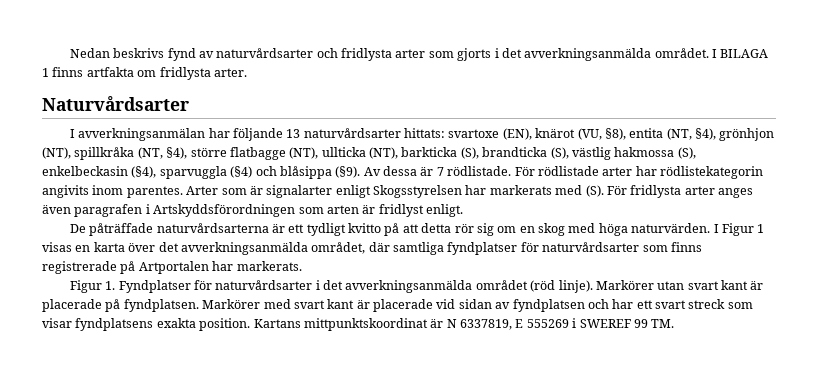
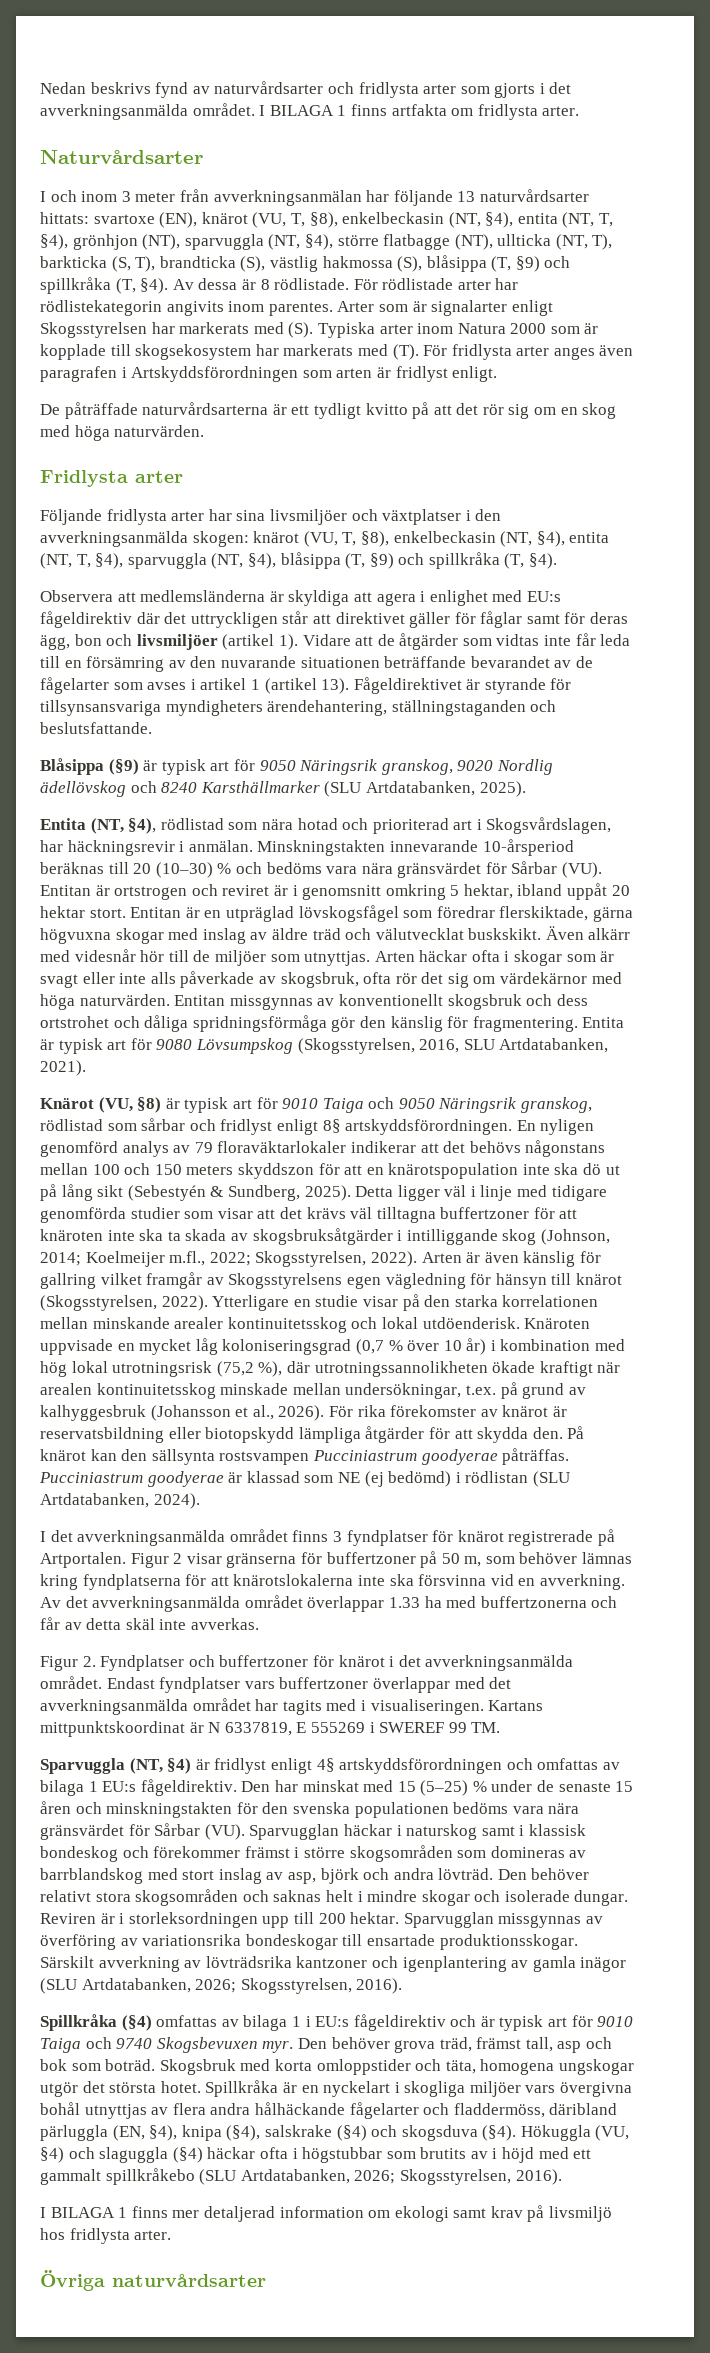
(75, 133) none -> [50,189,209,202] och inom 3 meter från
[604,128,692,140] §8), entita (NT, -> [290,212,614,228] T, §8), enkelbeckasin (NT, §4), entita (NT, T,
[74,147,135,160] spillkråka -> [184,234,264,250] sparvuggla
[369,147,479,159] (NT), barkticka (S), -> [555,234,613,250] [40,256,156,272] (NT, T), barkticka (S, T),
[42,166,361,179] enkelbeckasin (§4), sparvuggla (§4) och blåsippa (§9). -> [426,255,571,272] [40,277,169,294] blåsippa (T, §9) och spillkråka (T, §4).
[436,167,444,176] 7 -> [260,279,270,290] 8
(604, 191) none -> [317,322,599,338] [40,344,419,360] Typiska arter inom Natura 2000 som är kopplade till skogsekosystem har markerats med (T).
[421,223,452,233] detta -> [456,403,479,415] det
[713,223,765,236] [42,242,702,255] [42,261,302,274] [69,280,764,293] [42,299,753,312] [42,318,251,331] I Figur 1 visas en karta över det avverkningsanmälda området, där samtliga fyndplatser för naturvårdsarter som finns registrerade på Artportalen har markerats. // Figur 1. Fyndplatser för naturvårdsarter i det avverkningsanmälda området (röd linje). Markörer utan svart kant är placerade på fyndplatsen. Markörer med svart kant är placerade vid sidan av fyndplatsen och har ett svart streck som visar fyndplatsens exakta position. -> [40,470,183,487] [40,509,502,525] [40,531,610,547] [40,552,558,569] [40,590,561,606] [40,611,629,628] [40,633,631,650] [40,656,593,672] [40,677,572,694] [40,700,557,716] [40,722,152,734] [40,758,553,775] [40,781,526,797] [40,817,612,834] [40,839,574,856] [40,861,603,878] [40,883,630,900] [40,905,633,922] [40,926,631,944] [40,949,615,966] [40,971,622,988] [40,994,588,1010] [40,1015,625,1032] [40,1038,609,1054] [40,1060,86,1076] [40,1097,593,1113] [40,1118,595,1135] [40,1140,606,1157] [40,1163,620,1179] [40,1184,607,1201] [40,1207,578,1223] [40,1228,610,1245] [40,1251,601,1267] [40,1272,622,1289] [40,1294,599,1311] [40,1317,591,1333] [40,1338,626,1355] [40,1361,621,1377] [40,1382,586,1399] [40,1405,567,1421] [40,1426,585,1443] [40,1448,570,1465] [39,1471,570,1487] [40,1493,200,1509] [40,1529,615,1546] [40,1551,633,1568] [40,1574,625,1590] [40,1595,618,1612] [40,1617,259,1630] [40,1655,574,1671] [40,1676,512,1693] [40,1698,484,1715] // Fridlysta arter // Följande fridlysta arter har sina livsmiljöer och växtplatser i den avverkningsanmälda skogen: knärot (VU, T, §8), enkelbeckasin (NT, §4), entita (NT, T, §4), sparvuggla (NT, §4), blåsippa (T, §9) och spillkråka (T, §4). // Observera att medlemsländerna är skyldiga att agera i enlighet med EU:s fågeldirektiv där det uttryckligen står att direktivet gäller för fåglar samt för deras ägg, bon och livsmiljöer (artikel 1). Vidare att de åtgärder som vidtas inte får leda till en försämring av den nuvarande situationen beträffande bevarandet av de fågelarter som avses i artikel 1 (artikel 13). Fågeldirektivet är styrande för tillsynsansvariga myndigheters ärendehantering, ställningstaganden och beslutsfattande. // Blåsippa (§9) är typisk art för 9050 Näringsrik granskog, 9020 Nordlig ädellövskog och 8240 Karsthällmarker (SLU Artdatabanken, 2025). // Entita (NT, §4), rödlistad som nära hotad och prioriterad art i Skogsvårdslagen, har häckningsrevir i anmälan. Minskningstakten innevarande 10-årsperiod beräknas till 20 (10–30) % och bedöms vara nära gränsvärdet för Sårbar (VU). Entitan är ortstrogen och reviret är i genomsnitt omkring 5 hektar, ibland uppåt 20 hektar stort. Entitan är en utpräglad lövskogsfågel som föredrar flerskiktade, gärna högvuxna skogar med inslag av äldre träd och välutvecklat buskskikt. Även alkärr med videsnår hör till de miljöer som utnyttjas. Arten häckar ofta i skogar som är svagt eller inte alls påverkade av skogsbruk, ofta rör det sig om värdekärnor med höga naturvärden. Entitan missgynnas av konventionellt skogsbruk och dess ortstrohet och dåliga spridningsförmåga gör den känslig för fragmentering. Entita är typisk art för 9080 Lövsumpskog (Skogsstyrelsen, 2016, SLU Artdatabanken, 2021). // Knärot (VU, §8) är typisk art för 9010 Taiga och 9050 Näringsrik granskog, rödlistad som sårbar och fridlyst enligt 8§ artskyddsförordningen. En nyligen genomförd analys av 79 floraväktarlokaler indikerar att det behövs någonstans mellan 100 och 150 meters skyddszon för att en knärotspopulation inte ska dö ut på lång sikt (Sebestyén & Sundberg, 2025). Detta ligger väl i linje med tidigare genomförda studier som visar att det krävs väl tilltagna buffertzoner för att knäroten inte ska ta skada av skogsbruksåtgärder i intilliggande skog (Johnson, 2014; Koelmeijer m.fl., 2022; Skogsstyrelsen, 2022). Arten är även känslig för gallring vilket framgår av Skogsstyrelsens egen vägledning för hänsyn till knärot (Skogsstyrelsen, 2022). Ytterligare en studie visar på den starka korrelationen mellan minskande arealer kontinuitetsskog och lokal utdöenderisk. Knäroten uppvisade en mycket låg koloniseringsgrad (0,7 % över 10 år) i kombination med hög lokal utrotningsrisk (75,2 %), där utrotningssannolikheten ökade kraftigt när arealen kontinuitetsskog minskade mellan undersökningar, t.ex. på grund av kalhyggesbruk (Johansson et al., 2026). För rika förekomster av knärot är reservatsbildning eller biotopskydd lämpliga åtgärder för att skydda den. På knärot kan den sällsynta rostsvampen Pucciniastrum goodyerae påträffas. Pucciniastrum goodyerae är klassad som NE (ej bedömd) i rödlistan (SLU Artdatabanken, 2024). // I det avverkningsanmälda området finns 3 fyndplatser för knärot registrerade på Artportalen. Figur 2 visar gränserna för buffertzoner på 50 m, som behöver lämnas kring fyndplatserna för att knärotslokalerna inte ska försvinna vid en avverkning. Av det avverkningsanmälda området överlappar 1.33 ha med buffertzonerna och får av detta skäl inte avverkas. // Figur 2. Fyndplatser och buffertzoner för knärot i det avverkningsanmälda området. Endast fyndplatser vars buffertzoner överlappar med det avverkningsanmälda området har tagits med i visualiseringen.
(675, 323) none -> [40,1758,620,1774] [40,1779,634,1796] [40,1801,580,1818] [40,1823,586,1840] [40,1845,587,1862] [40,1868,590,1884] [40,1889,629,1906] [40,1912,603,1928] [40,1934,578,1950] [40,1956,627,1972] [40,1978,403,1994] [40,2014,634,2031] [40,2037,613,2053] [40,2059,634,2075] [40,2080,633,2097] [40,2102,618,2119] [40,2125,630,2141] [40,2147,592,2163] [40,2168,562,2185] [40,2205,613,2222] [40,2228,172,2244] [40,2270,266,2291] // Sparvuggla (NT, §4) är fridlyst enligt 4§ artskyddsförordningen och omfattas av bilaga 1 EU:s fågeldirektiv. Den har minskat med 15 (5–25) % under de senaste 15 åren och minskningstakten för den svenska populationen bedöms vara nära gränsvärdet för Sårbar (VU). Sparvugglan häckar i naturskog samt i klassisk bondeskog och förekommer främst i större skogsområden som domineras av barrblandskog med stort inslag av asp, björk och andra lövträd. Den behöver relativt stora skogsområden och saknas helt i mindre skogar och isolerade dungar. Reviren är i storleksordningen upp till 200 hektar. Sparvugglan missgynnas av överföring av variationsrika bondeskogar till ensartade produktionsskogar. Särskilt avverkning av lövträdsrika kantzoner och igenplantering av gamla inägor (SLU Artdatabanken, 2026; Skogsstyrelsen, 2016). // Spillkråka (§4) omfattas av bilaga 1 i EU:s fågeldirektiv och är typisk art för 9010 Taiga och 9740 Skogsbevuxen myr. Den behöver grova träd, främst tall, asp och bok som boträd. Skogsbruk med korta omloppstider och täta, homogena ungskogar utgör det största hotet. Spillkråka är en nyckelart i skogliga miljöer vars övergivna bohål utnyttjas av flera andra hålhäckande fågelarter och fladdermöss, däribland pärluggla (EN, §4), knipa (§4), salskrake (§4) och skogsduva (§4). Hökuggla (VU, §4) och slaguggla (§4) häckar ofta i högstubbar som brutits av i höjd med ett gammalt spillkråkebo (SLU Artdatabanken, 2026; Skogsstyrelsen, 2016). // I BILAGA 1 finns mer detaljerad information om ekologi samt krav på livsmiljö hos fridlysta arter. // Övriga naturvårdsarter

